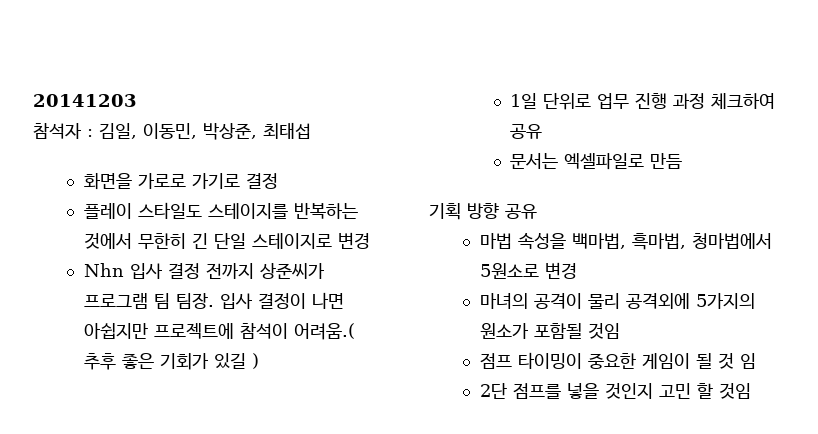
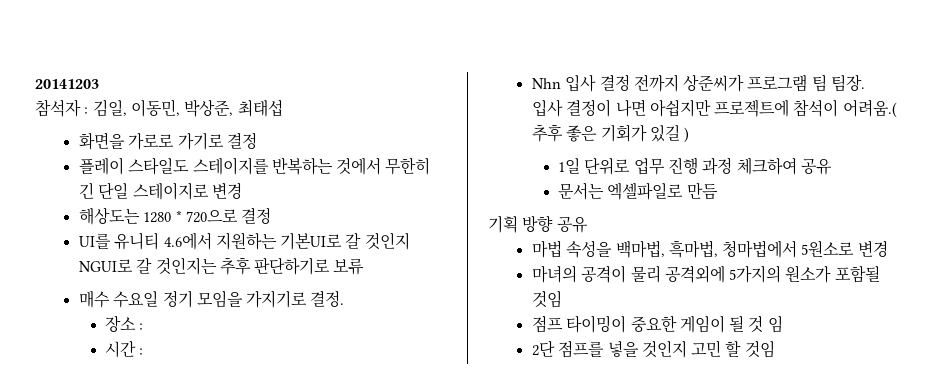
(370, 240) none -> [78,207,272,225] [78,232,410,250] [78,257,365,275] [78,290,345,308] [105,315,144,332] [105,340,144,357] // 해상도는 1280 * 720으로 결정 // UI를 유니티 4.6에서 지원하는 기본UI로 갈 것인지 NGUI로 갈 것인지는 추후 판단하기로 보류 // 매수 수요일 정기 모임을 가지기로 결정. // 장소 : // 시간 :

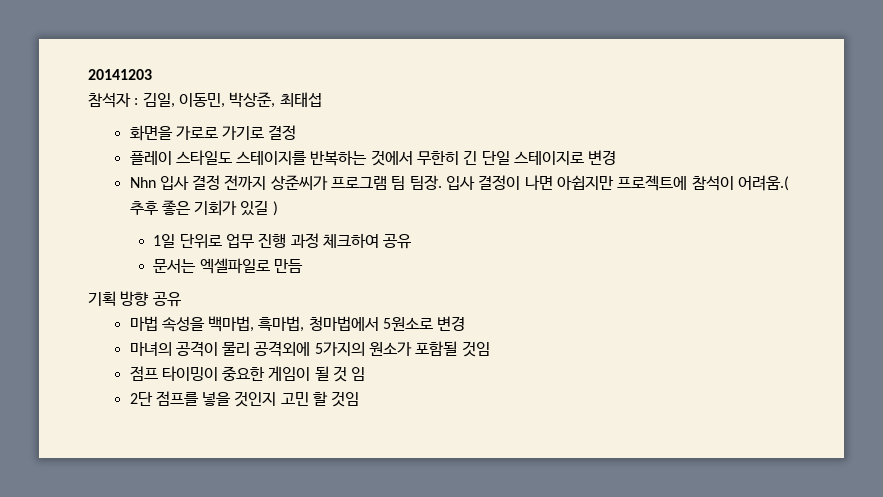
[78,207,272,225] [78,232,410,250] [78,257,365,275] [78,290,345,308] [105,315,144,332] [105,340,144,357] // 해상도는 1280 * 720으로 결정 // UI를 유니티 4.6에서 지원하는 기본UI로 갈 것인지 NGUI로 갈 것인지는 추후 판단하기로 보류 // 매수 수요일 정기 모임을 가지기로 결정. // 장소 : // 시간 : -> (617, 157) none

